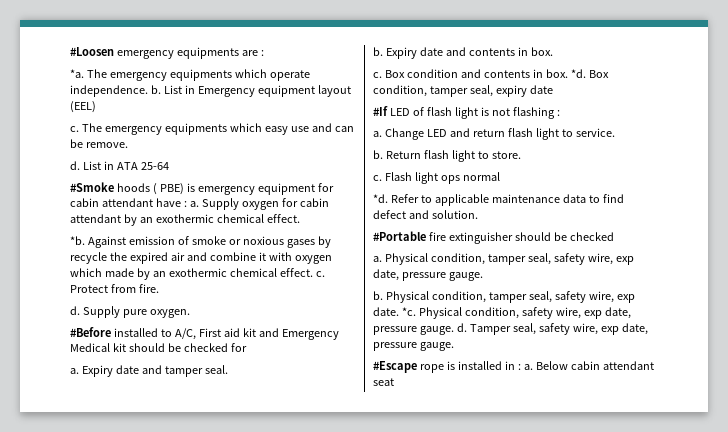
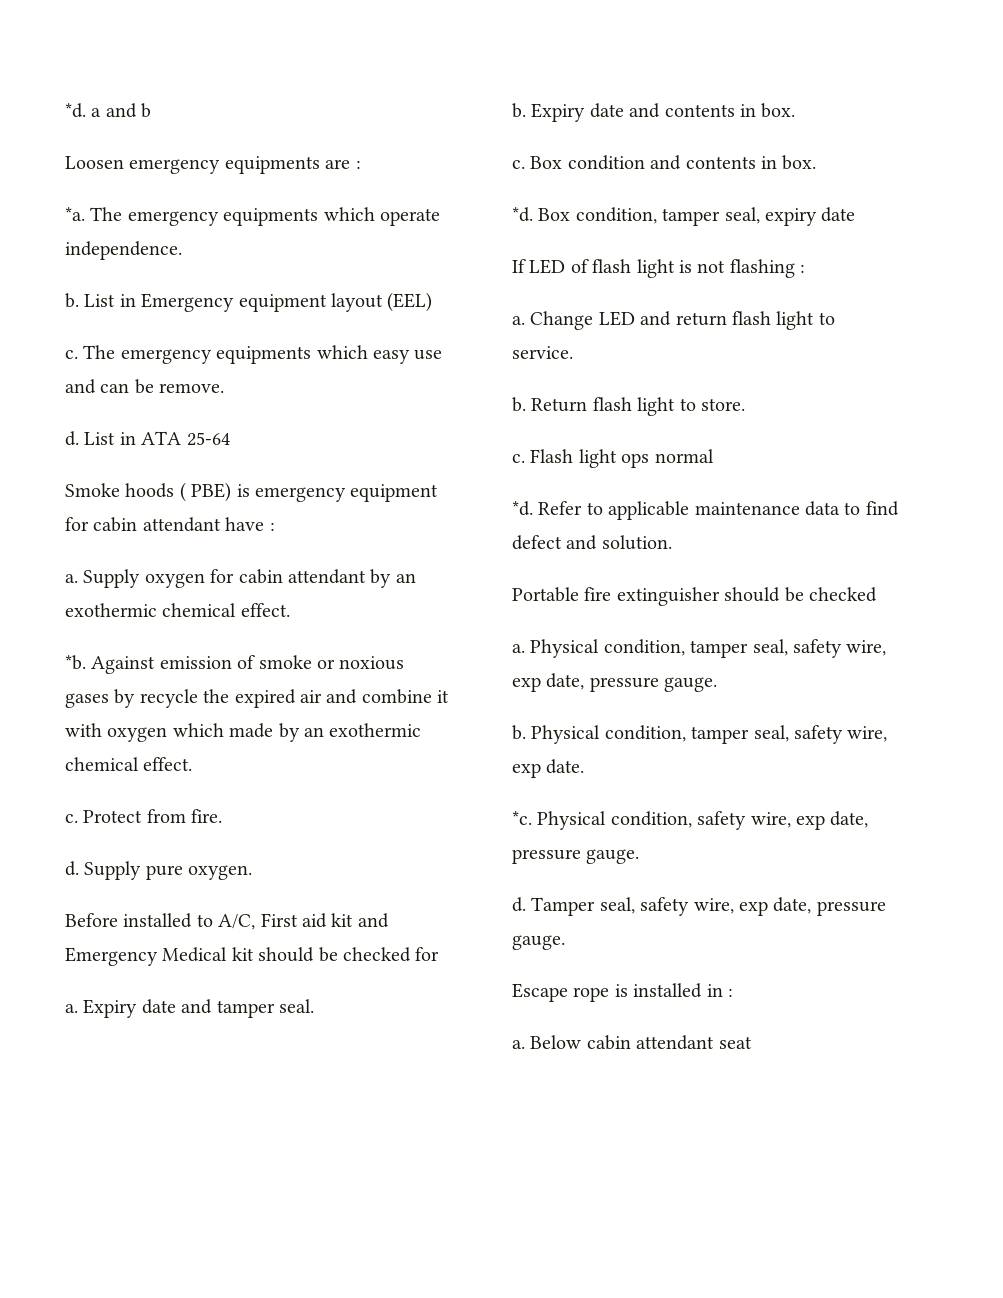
[70,47,114,56] #Loosen -> [65,103,152,118] [65,156,124,169] *d. a and b // Loosen
(148, 91) none -> (182, 250) //
[70,182,114,192] #Smoke -> [65,483,120,497] Smoke
(187, 204) none -> (275, 526) //
(313, 272) none -> (193, 764) //
[70,327,111,337] #Before -> [65,913,118,927] Before
(568, 73) none -> (817, 162) //
[373,106,388,116] #If -> [512,259,526,273] If
[373,231,426,241] #Portable -> [512,587,579,602] Portable
(399, 311) none -> (585, 766) //
(454, 330) none -> (640, 856) //
[373,361,417,373] #Escape -> [512,983,568,1002] Escape
(521, 367) none -> (733, 992) //

